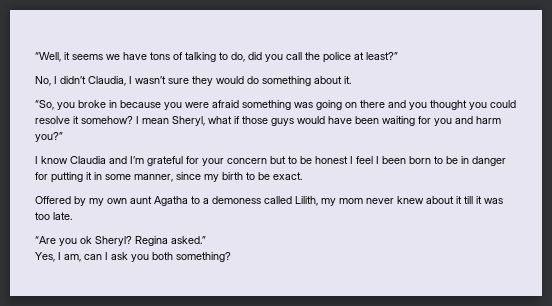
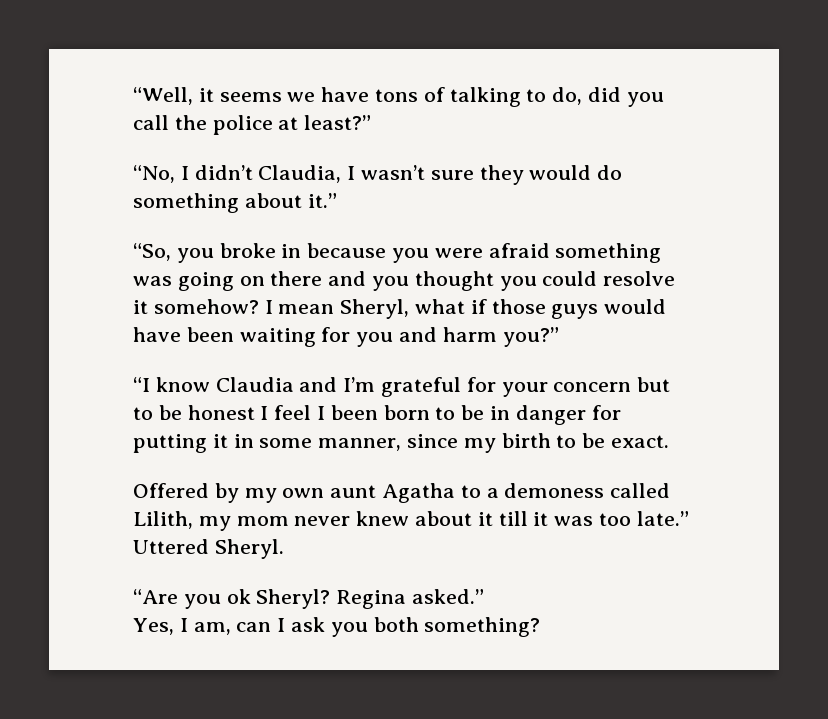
[35,76,51,86] No, -> [133,165,175,183] “No,
[344,76,351,84] it. -> [307,193,337,208] it.”
[35,156,38,164] I -> [133,377,150,392] “I
[53,212,72,220] late. -> [636,511,689,526] [133,539,284,559] late.” Uttered Sheryl.

